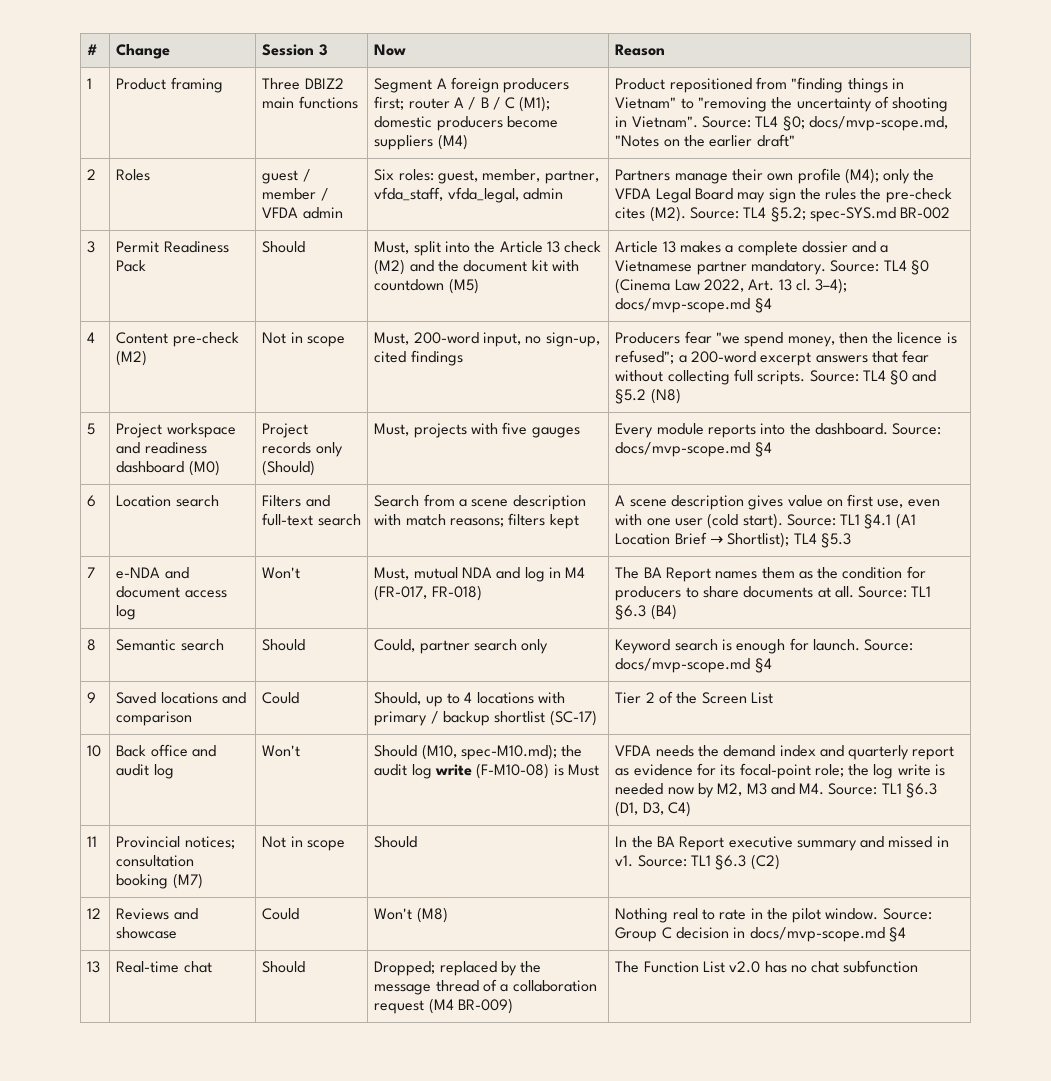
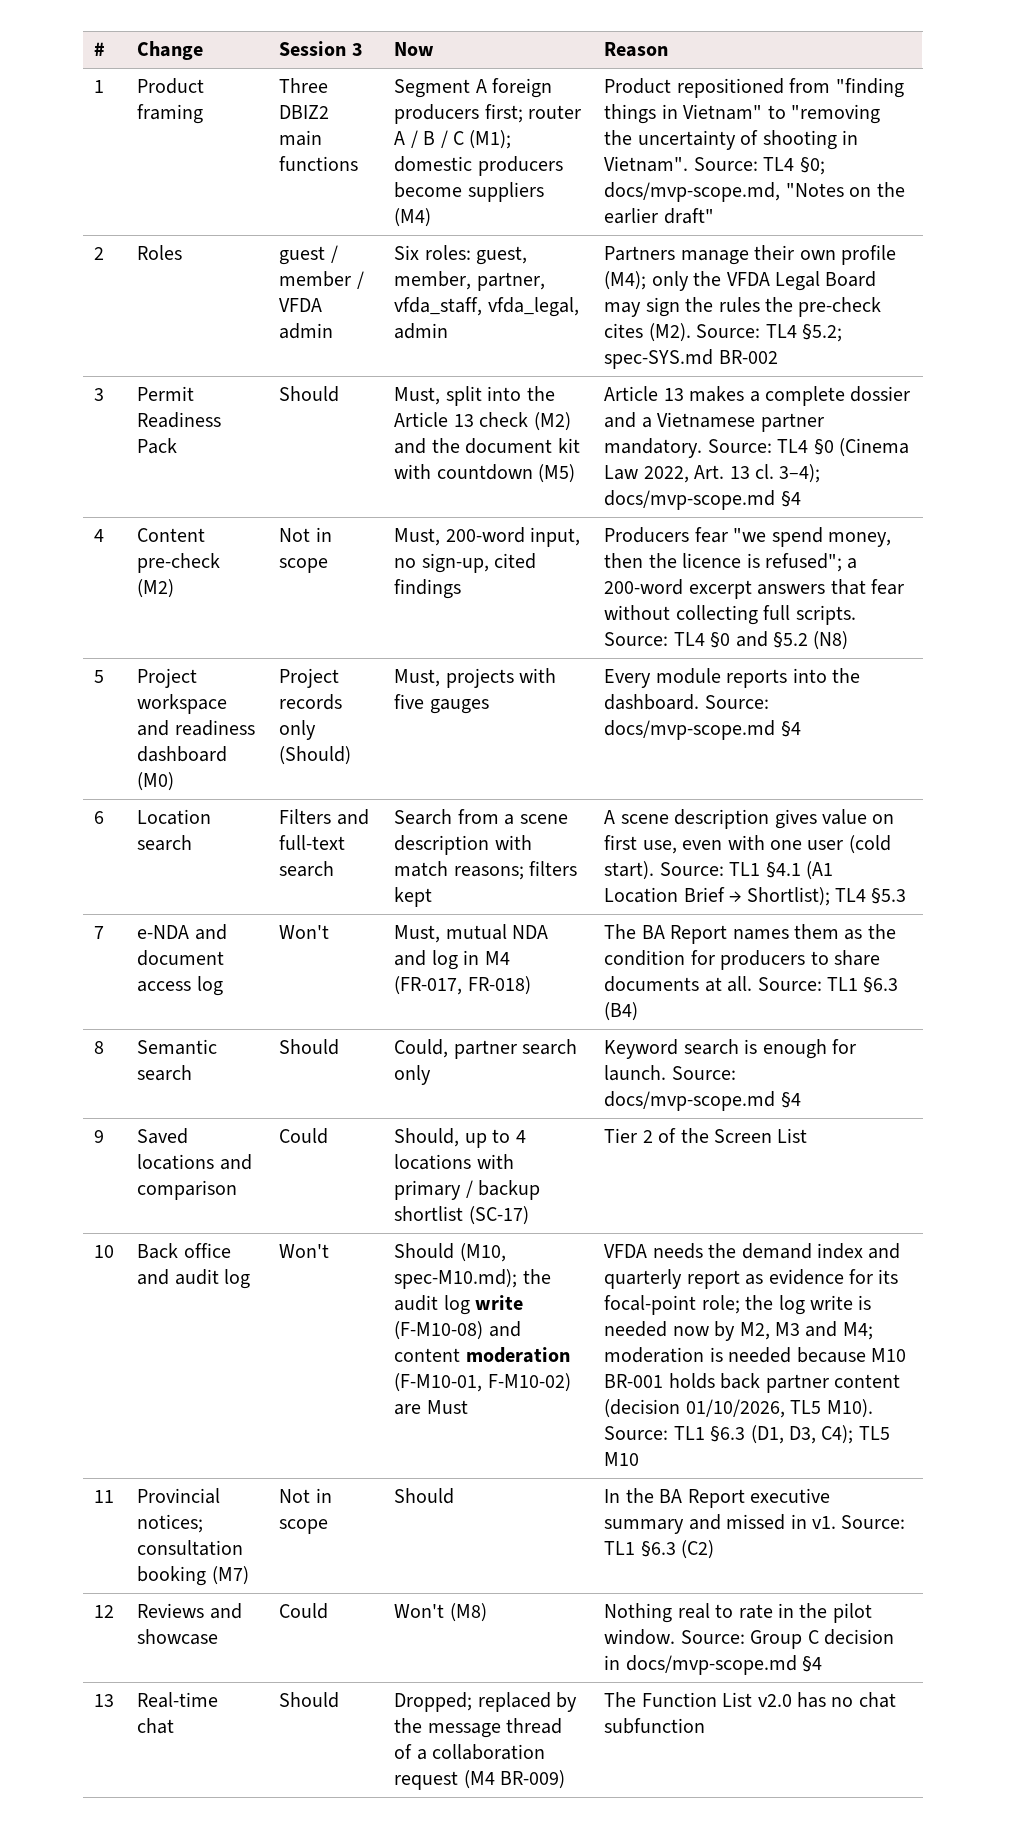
[553,764,564,776] is -> [488,1321,521,1337] [394,1347,570,1363] [394,1373,571,1392] [394,1404,422,1415] and content moderation (F-M10-01, F-M10-02) are
[799,783,825,795] M4. -> [842,1322,873,1340] [604,1347,906,1363] [604,1373,900,1393] [604,1399,873,1418] M4; moderation is needed because M10 BR-001 holds back partner content (decision 01/10/2026, TL5 M10).
[667,801,691,817] C4) -> [821,1425,890,1444] [604,1452,640,1466] C4); TL5 M10

